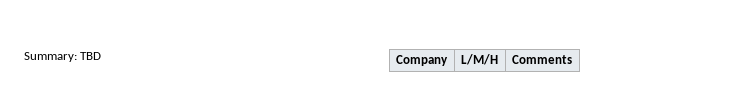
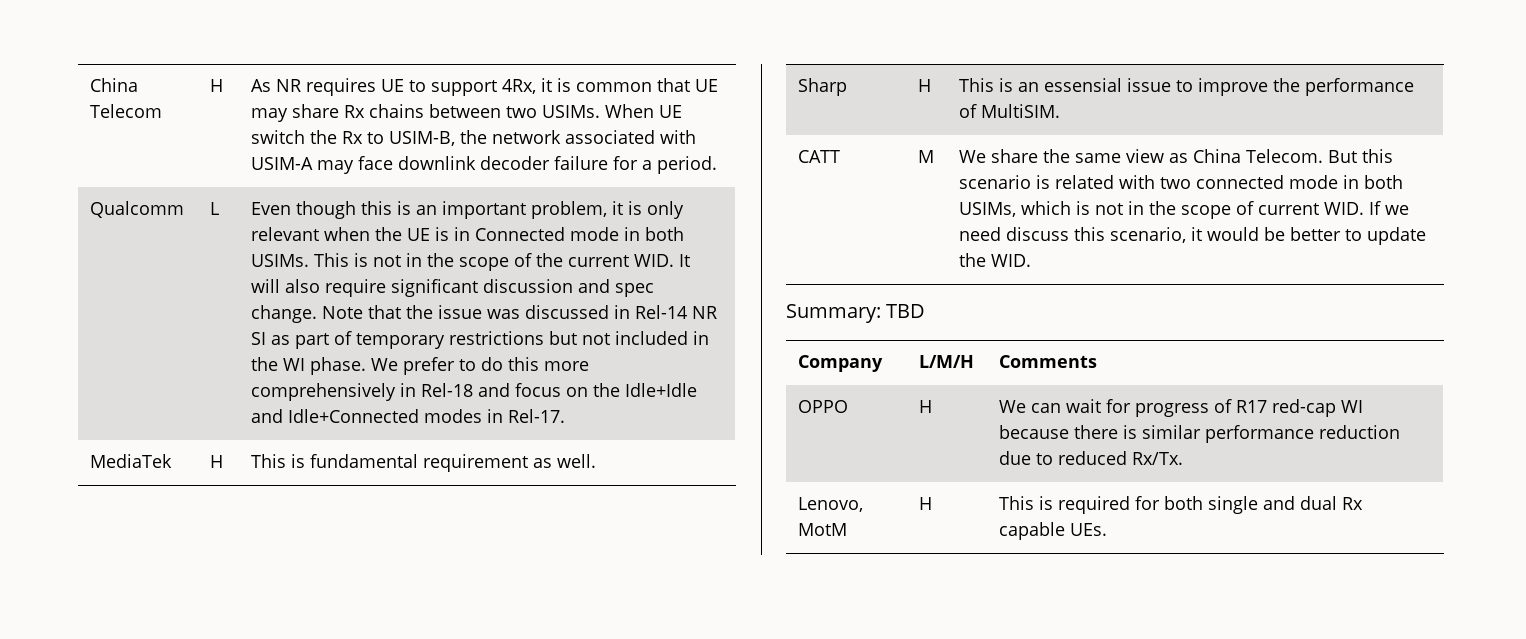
(24, 57) none -> [90,78,139,92] [90,104,163,118] [210,79,224,92] [251,78,719,96] [251,104,683,122] [251,130,697,146] [251,156,718,174] [90,201,185,218] [210,202,220,215] [251,201,685,219] [251,227,685,241] [251,253,691,271] [251,279,655,297] [251,305,718,323] [251,331,710,349] [251,357,590,375] [251,383,698,401] [251,409,566,423] [90,454,173,468] [210,455,224,468] [251,454,597,472] [798,78,848,96] [918,79,932,92] [959,78,1415,96] [959,104,1061,118] [798,150,841,163] [918,150,935,163] [959,149,1394,163] [959,175,1404,189] [959,201,1410,219] [959,227,1427,245] [959,253,1032,267] China Telecom | H | As NR requires UE to support 4Rx, it is common that UE may share Rx chains between two USIMs. When UE switch the Rx to USIM-B, the network associated with USIM-A may face downlink decoder failure for a period. // Qualcomm | L | Even though this is an important problem, it is only relevant when the UE is in Connected mode in both USIMs. This is not in the scope of the current WID. It will also require significant discussion and spec change. Note that the issue was discussed in Rel-14 NR SI as part of temporary restrictions but not included in the WI phase. We prefer to do this more comprehensively in Rel-18 and focus on the Idle+Idle and Idle+Connected modes in Rel-17. // MediaTek | H | This is fundamental requirement as well. // Sharp | H | This is an essensial issue to improve the performance of MultiSIM. // CATT | M | We share the same view as China Telecom. But this scenario is related with two connected mode in both USIMs, which is not in the scope of current WID. If we need discuss this scenario, it would be better to update the WID. //
(572, 59) none -> [798,400,849,413] [919,400,933,413] [999,399,1364,417] [999,425,1401,443] [999,451,1184,465] [798,497,864,512] [798,523,848,536] [919,497,933,510] [999,496,1364,514] [999,522,1108,540] // OPPO | H | We can wait for progress of R17 red-cap WI because there is similar performance reduction due to reduced Rx/Tx. // Lenovo, MotM | H | This is required for both single and dual Rx capable UEs.

